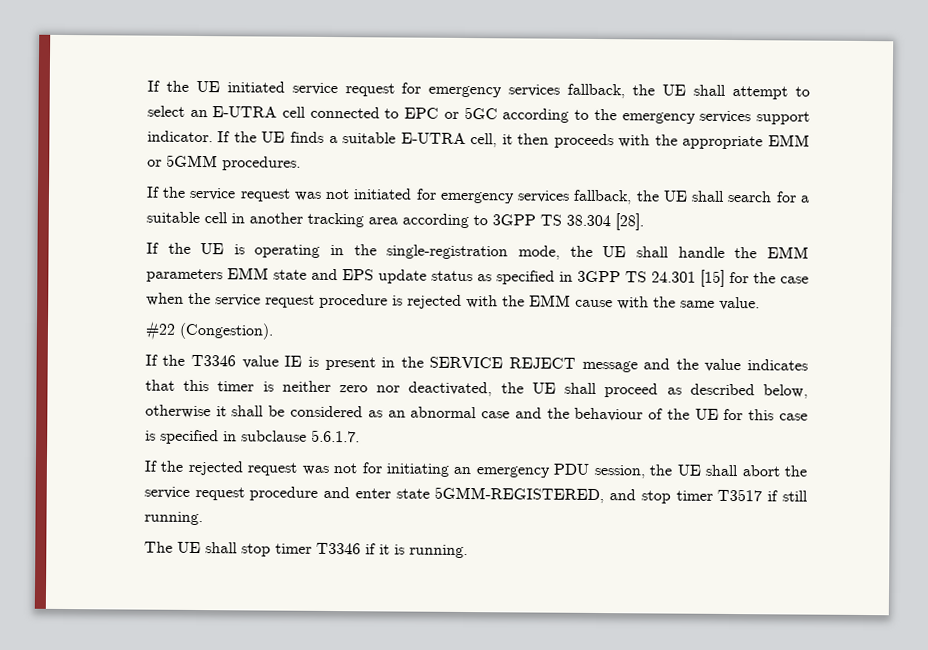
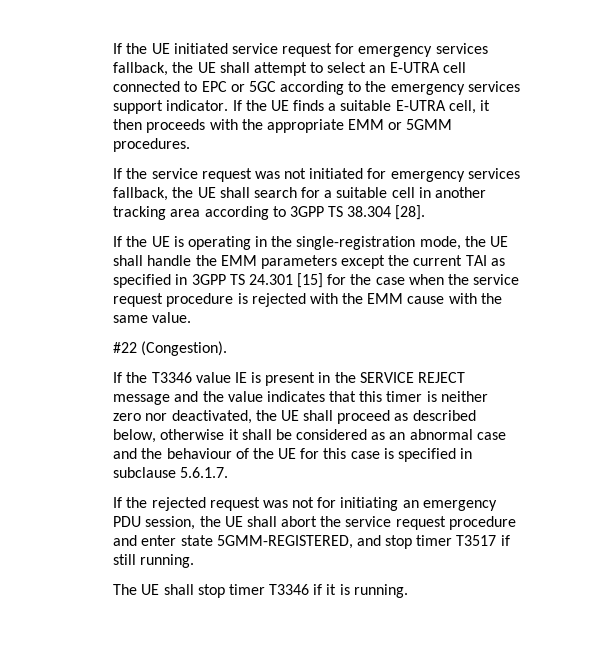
[226,267,473,284] EMM state and EPS update status -> [341,255,487,269] except the current TAI

